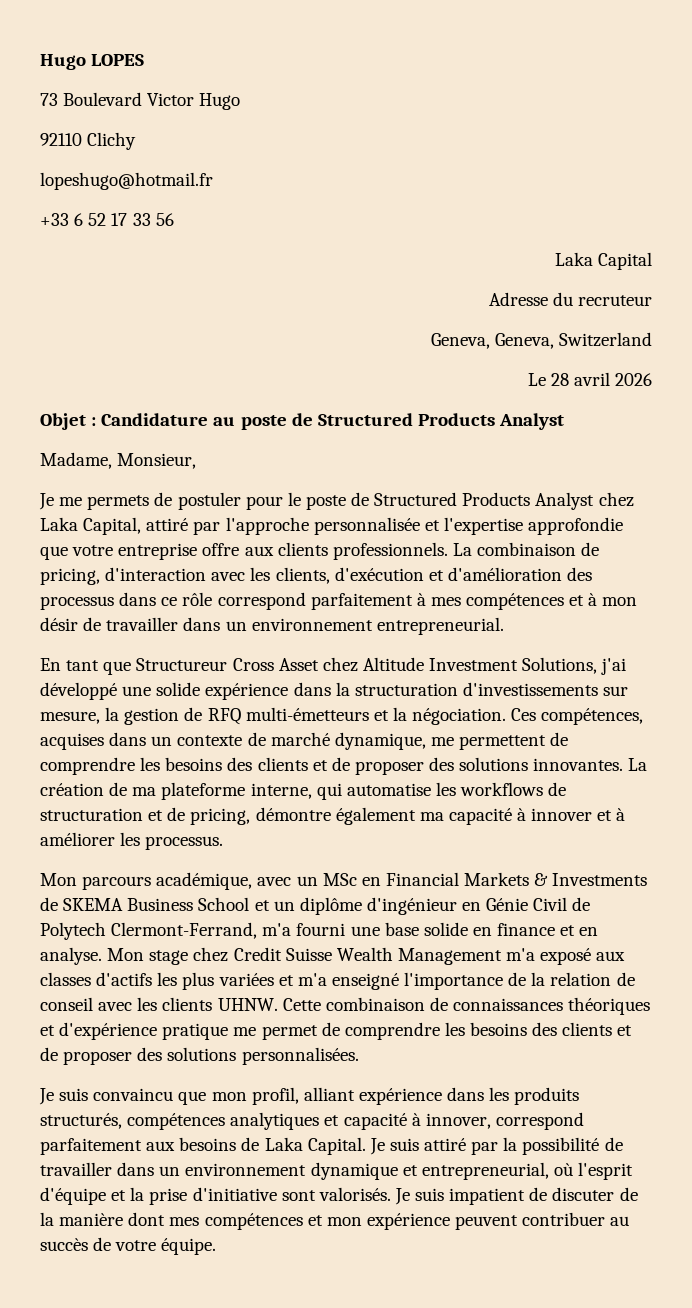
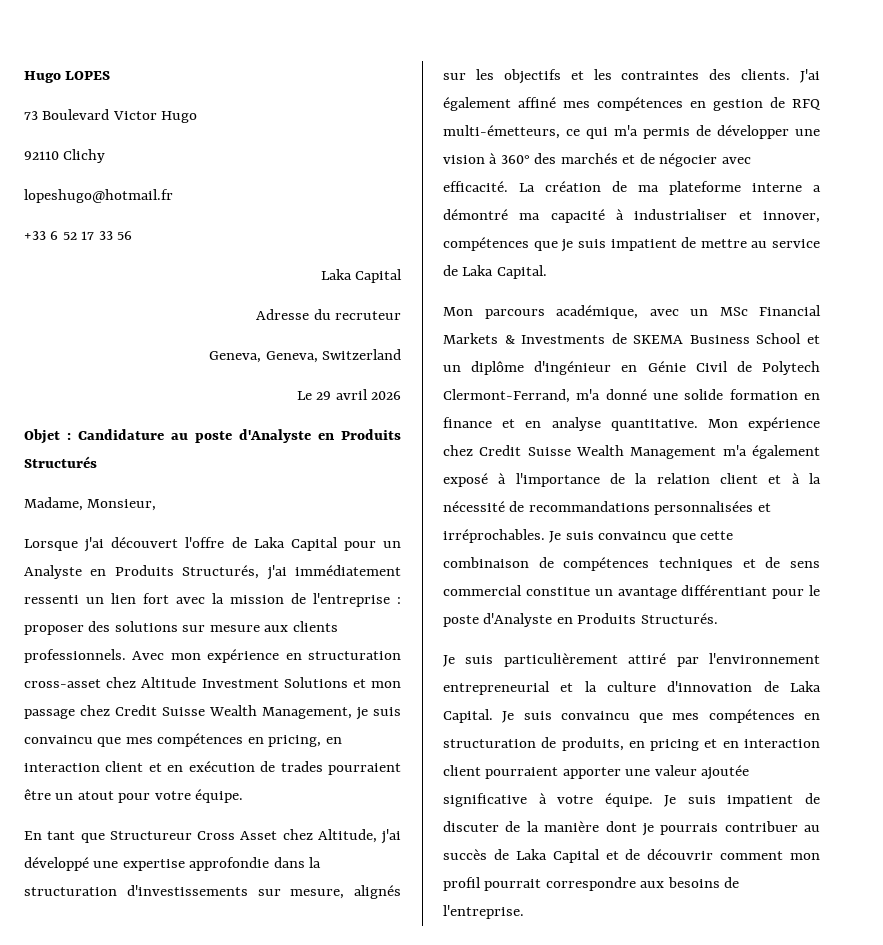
[550,373,569,386] 28 -> [316,391,332,400] 29
[291,413,565,430] [40,452,197,469] [39,492,634,510] [40,517,624,535] [40,542,600,560] [40,567,593,585] [40,592,638,610] [40,617,504,635] de Structured Products Analyst // Madame, Monsieur, // Je me permets de postuler pour le poste de Structured Products Analyst chez Laka Capital, attiré par l'approche personnalisée et l'expertise approfondie que votre entreprise offre aux clients professionnels. La combinaison de pricing, d'interaction avec les clients, d'exécution et d'amélioration des processus dans ce rôle correspond parfaitement à mes compétences et à mon désir de travailler dans un environnement entrepreneurial. -> [239,429,401,443] [24,456,97,468] [24,497,157,511] [24,537,401,552] [24,565,401,580] [24,593,401,607] [24,621,338,635] [24,649,401,663] [24,677,401,688] [24,705,401,720] [24,733,342,747] [24,761,401,775] [24,789,244,803] d'Analyste en Produits Structurés // Madame, Monsieur, // Lorsque j'ai découvert l'offre de Laka Capital pour un Analyste en Produits Structurés, j'ai immédiatement ressenti un lien fort avec la mission de l'entreprise : proposer des solutions sur mesure aux clients professionnels. Avec mon expérience en structuration cross-asset chez Altitude Investment Solutions et mon passage chez Credit Suisse Wealth Management, je suis convaincu que mes compétences en pricing, en interaction client et en exécution de trades pourraient être un atout pour votre équipe.
[362,657,598,674] Altitude Investment Solutions, -> [317,829,377,843] Altitude,
[156,682,289,700] solide expérience -> [122,857,270,871] expertise approfondie
[105,707,644,725] [40,732,569,750] [40,757,624,775] la gestion de RFQ multi-émetteurs et la négociation. Ces compétences, acquises dans un contexte de marché dynamique, me permettent de comprendre les besoins des clients et de proposer des solutions innovantes. -> [354,885,401,899] [443,69,820,84] [443,97,821,111] [443,125,820,139] [443,153,751,167] [443,181,508,192] alignés sur les objectifs et les contraintes des clients. J'ai également affiné mes compétences en gestion de RFQ multi-émetteurs, ce qui m'a permis de développer une vision à 360° des marchés et de négocier avec efficacité.
[250,782,567,800] [40,807,626,825] [40,832,224,850] interne, qui automatise les workflows de structuration et de pricing, démontre également ma capacité à innover et à améliorer les processus. -> [752,183,821,192] [443,209,820,223] [443,237,820,252] [443,265,547,279] interne a démontré ma capacité à industrialiser et innover, compétences que je suis impatient de mettre au service de Laka Capital.
[361,877,381,886] en -> (748, 311) none
[296,922,599,936] [40,947,189,965] fourni une base solide en finance et en analyse. Mon stage -> [605,389,820,400] [443,417,820,431] donné une solide formation en finance et en analyse quantitative. Mon expérience
[540,948,626,965] [40,972,635,990] [40,997,651,1015] [40,1022,633,1040] [40,1047,359,1065] [39,1087,580,1105] [40,1112,584,1130] [40,1137,237,1155] exposé aux classes d'actifs les plus variées et m'a enseigné l'importance de la relation de conseil avec les clients UHNW. Cette combinaison de connaissances théoriques et d'expérience pratique me permet de comprendre les besoins des clients et de proposer des solutions personnalisées. // Je suis convaincu que mon profil, alliant expérience dans les produits structurés, compétences analytiques et capacité à innover, correspond parfaitement aux besoins -> [752,445,820,459] [443,473,821,487] [443,501,771,515] [443,529,734,543] [443,557,820,571] [443,585,820,599] [443,613,718,627] [443,653,820,667] [443,681,753,695] également exposé à l'importance de la relation client et à la nécessité de recommandations personnalisées et irréprochables. Je suis convaincu que cette combinaison de compétences techniques et de sens commercial constitue un avantage différentiant pour le poste d'Analyste en Produits Structurés. // Je suis particulièrement attiré par l'environnement entrepreneurial et la culture d'innovation
[424,1137,623,1155] [40,1162,634,1180] [40,1187,391,1205] attiré par la possibilité de travailler dans un environnement dynamique et entrepreneurial, où l'esprit d'équipe et la prise d'initiative sont valorisés. -> [560,709,820,723] [443,737,820,751] [443,765,750,780] [443,793,653,807] convaincu que mes compétences en structuration de produits, en pricing et en interaction client pourraient apporter une valeur ajoutée significative à votre équipe.
[169,1212,630,1230] [40,1237,217,1255] mes compétences et mon expérience peuvent contribuer au succès de votre équipe. -> [641,821,820,836] [443,849,820,863] [443,877,740,891] [443,905,524,919] je pourrais contribuer au succès de Laka Capital et de découvrir comment mon profil pourrait correspondre aux besoins de l'entreprise.

